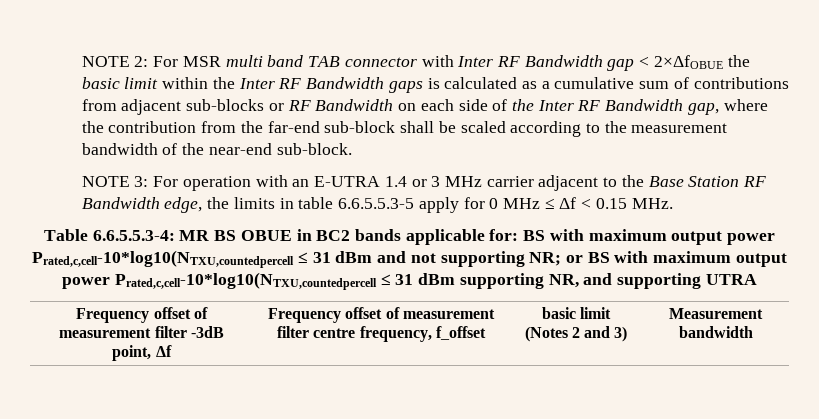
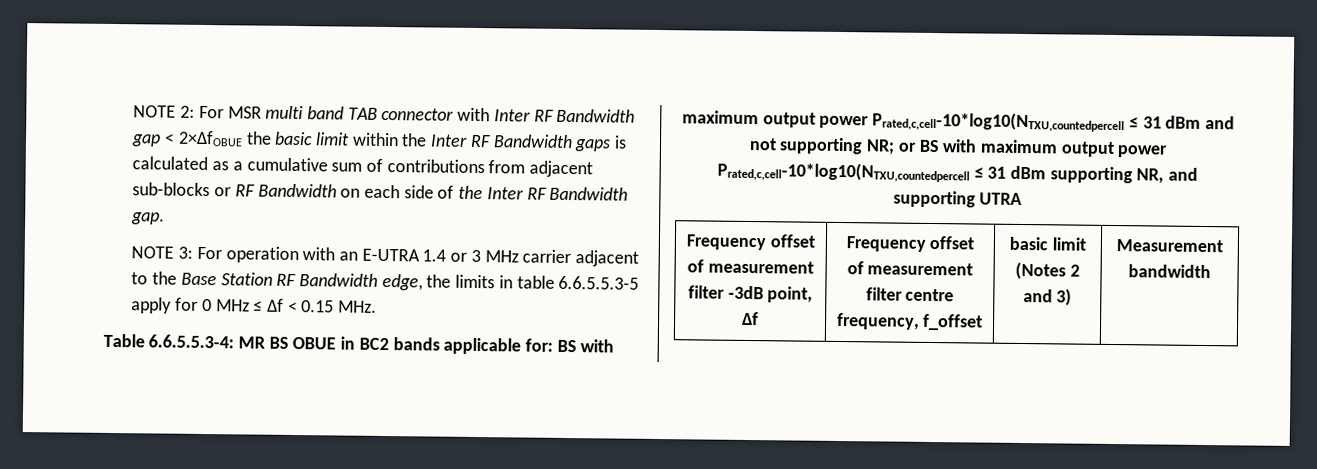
[687,99,768,115] [81,121,728,137] [81,143,352,155] gap, where the contribution from the far-end sub-block shall be scaled according to the measurement bandwidth of the near-end sub-block. -> [131,212,166,225] gap.

